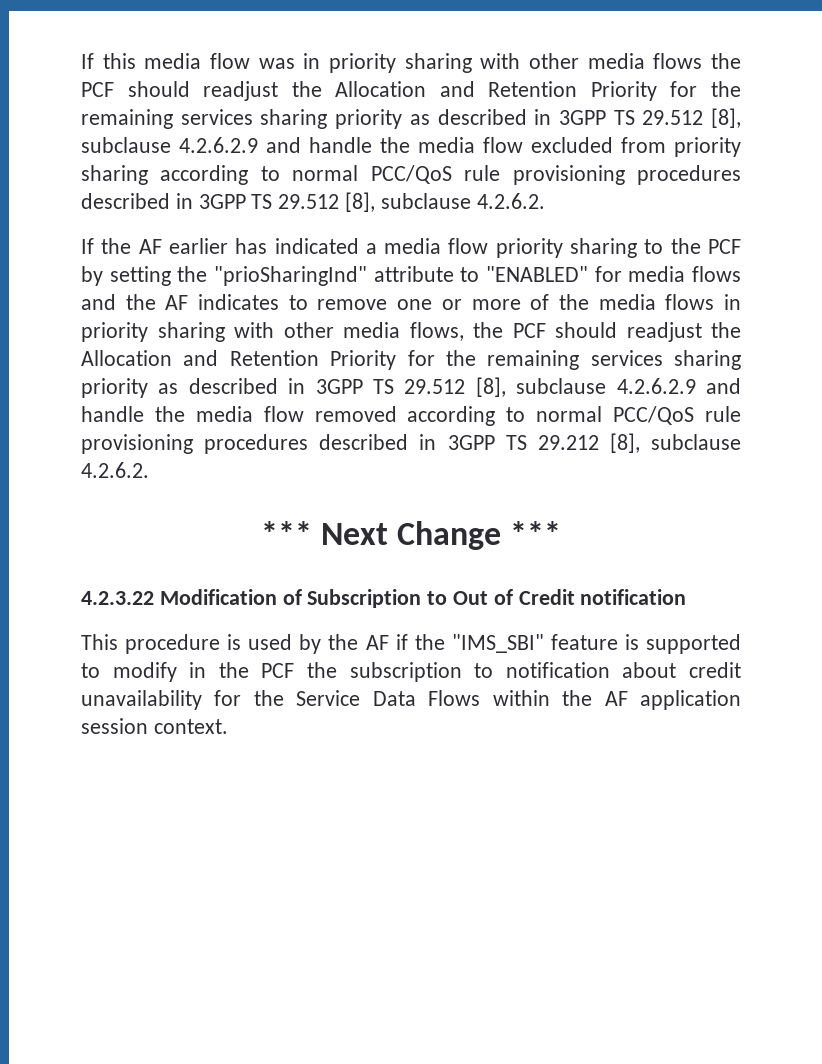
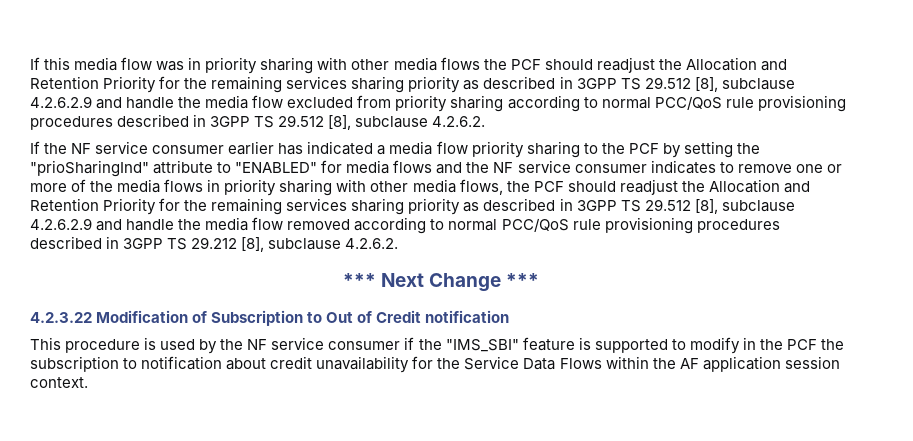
[138,239,162,254] AF -> [71,141,225,154] NF service consumer
[165,295,189,310] AF -> [493,160,647,173] NF service consumer
[365,635,389,650] AF -> [247,337,401,350] NF service consumer

